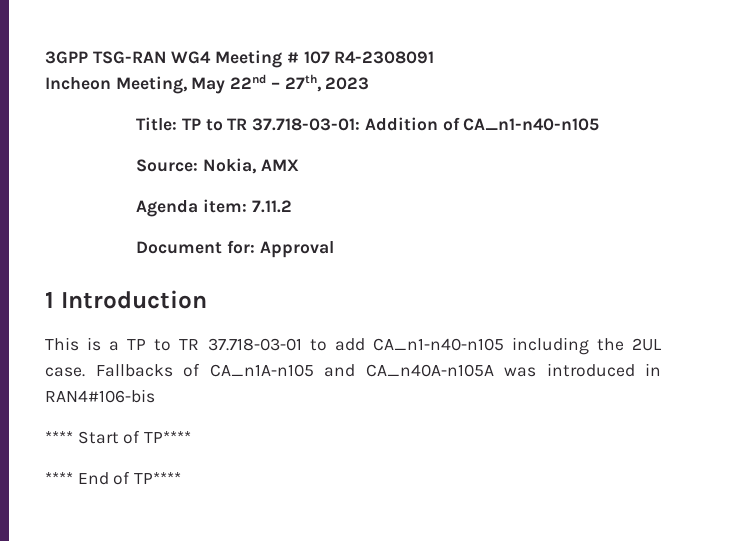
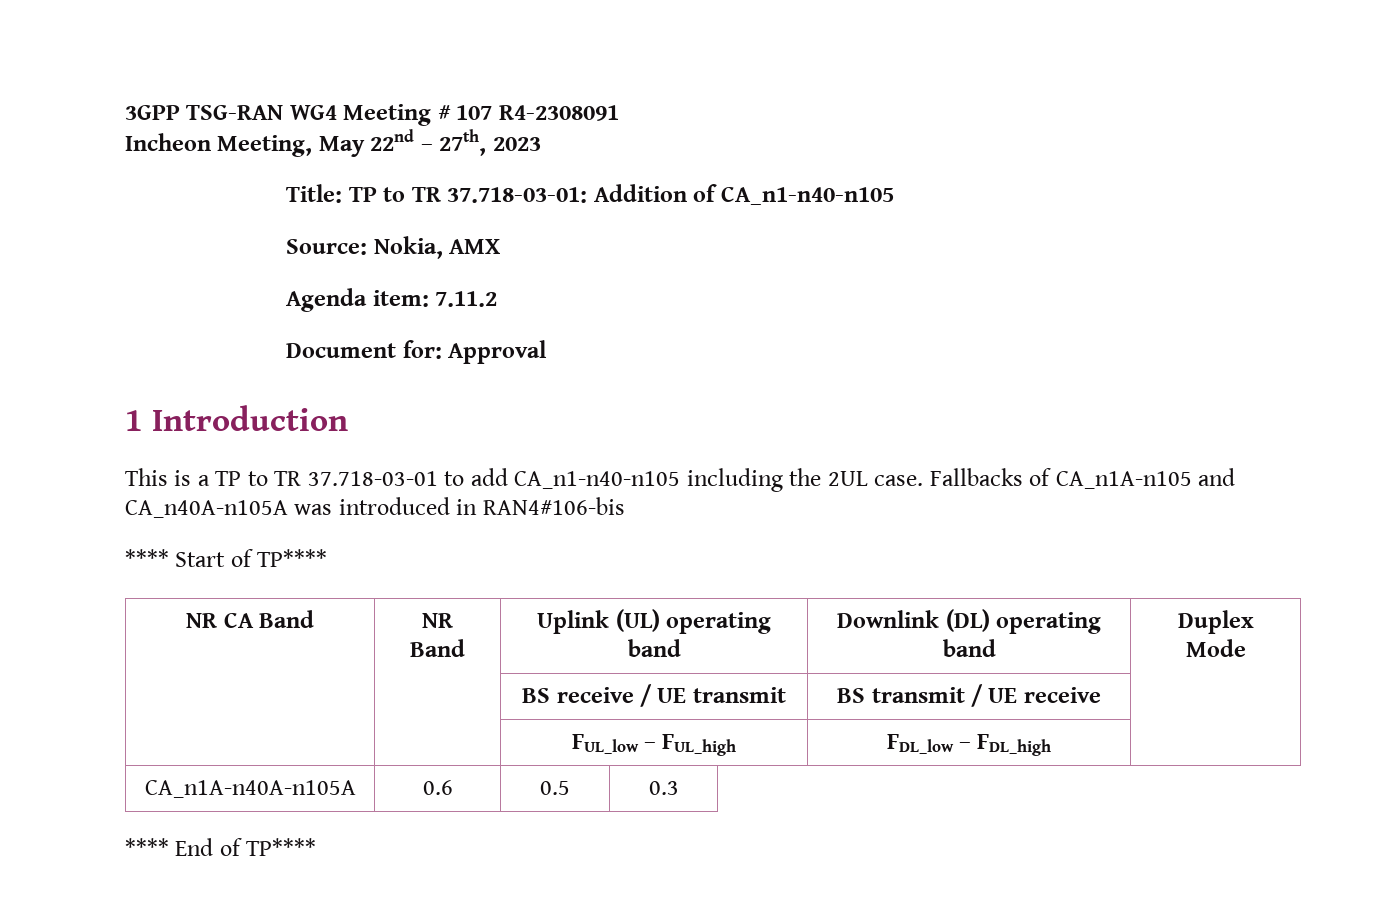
(192, 437) none -> [186,610,314,628] [422,613,453,628] [410,639,465,657] [537,609,771,634] [627,639,681,657] [837,609,1101,634] [942,639,996,657] [1177,610,1254,634] [1185,639,1246,657] [522,684,786,707] [837,684,1101,707] [571,734,737,756] [886,734,1052,756] [144,780,356,798] [422,780,453,795] [540,781,570,795] [648,781,679,795] // NR CA Band | NR Band | Uplink (UL) operating band | Downlink (DL) operating band | Duplex Mode // | | BS receive / UE transmit | BS transmit / UE receive | // | | FUL_low – FUL_high | FDL_low – FDL_high | // CA_n1A-n40A-n105A | 0.6 | 0.5 | 0.3

